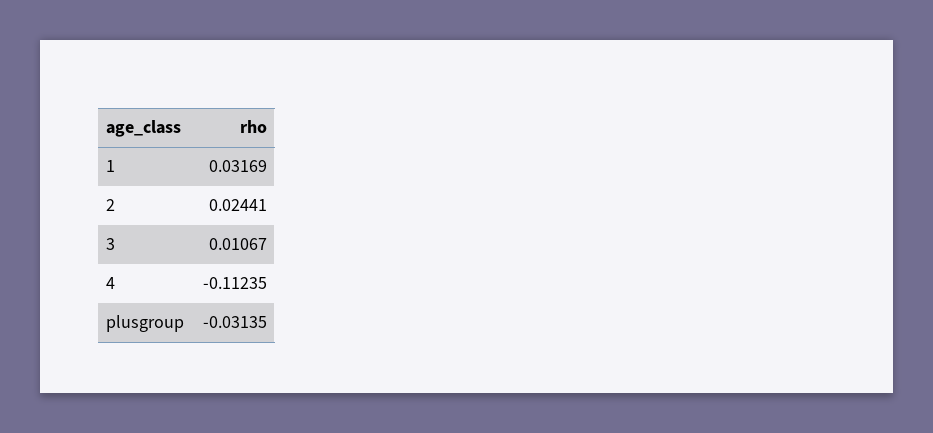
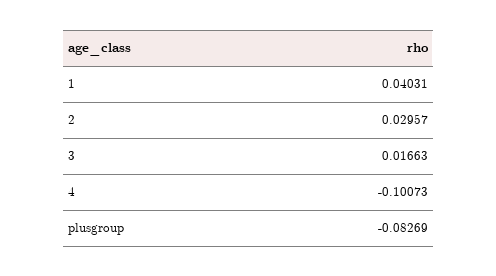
[208,160,267,172] 0.03169 -> [381,79,428,88] 0.04031
[208,199,267,211] 0.02441 -> [381,114,428,124] 0.02957
[208,238,267,250] 0.01067 -> [381,151,428,160] 0.01663
[202,277,267,289] -0.11235 -> [377,187,428,196] -0.10073
[202,316,267,328] -0.03135 -> [377,223,428,232] -0.08269

